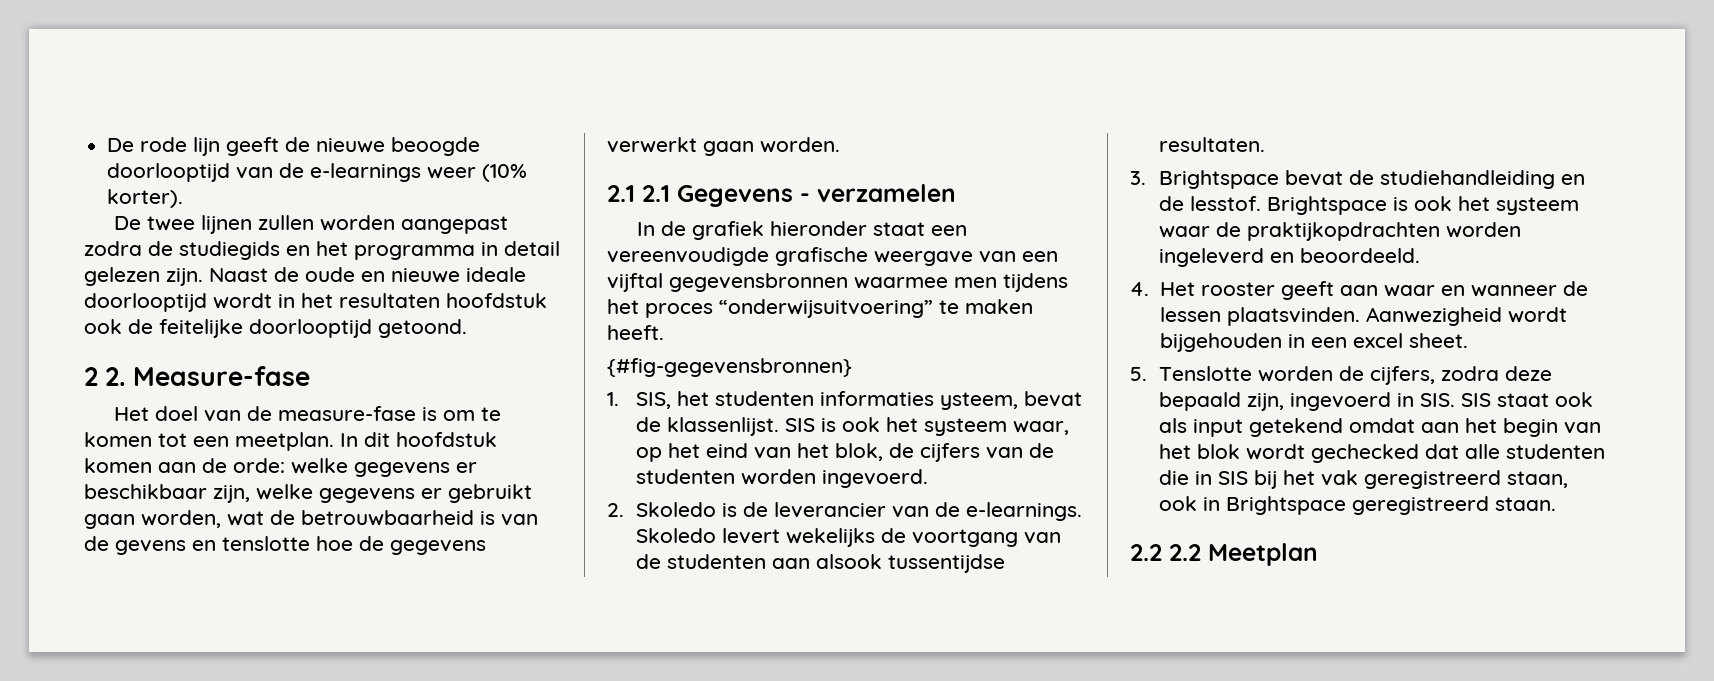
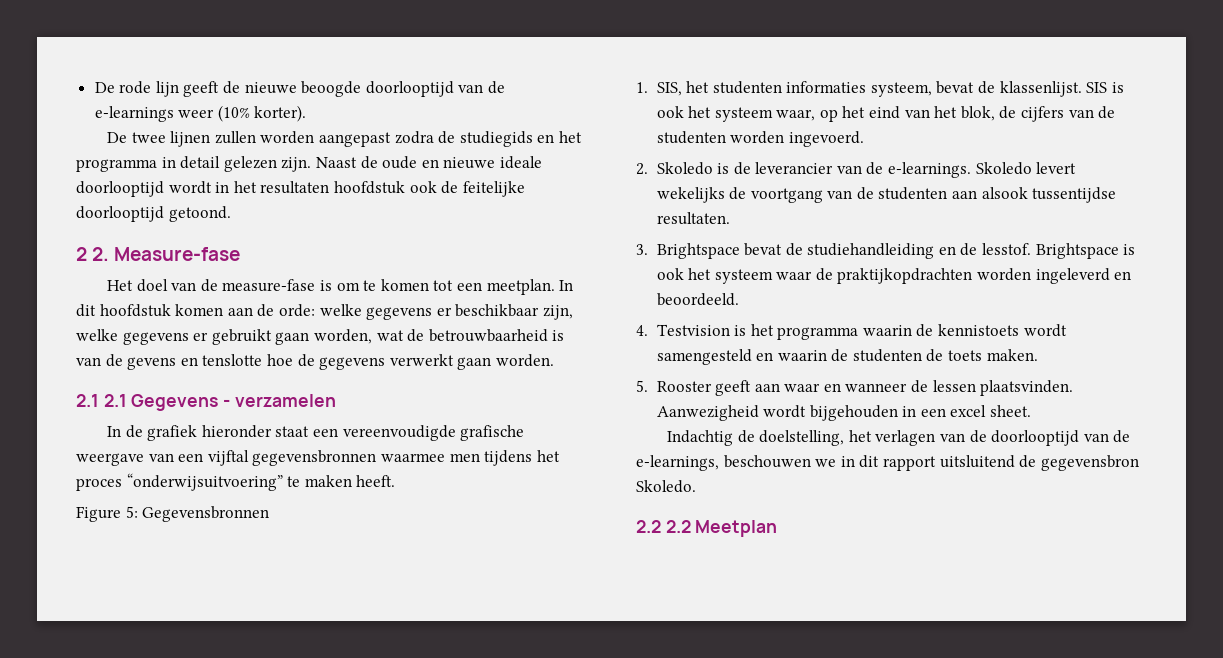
[607,358,852,377] {#fig-gegevensbronnen} -> [76,506,270,522] Figure 5: Gegevensbronnen
[940,392,1019,410] ysteem, -> [870,82,932,97] systeem,
[1159,282,1275,296] Het rooster -> [656,324,1067,340] [656,349,1038,365] [636,380,712,392] Testvision is het programma waarin de kennistoets wordt samengesteld en waarin de studenten de toets maken. // 5. Rooster
[1130,366,1553,385] [1159,392,1594,411] [1159,418,1602,437] [1159,444,1606,463] [1159,470,1569,489] [1159,496,1557,515] 5. Tenslotte worden de cijfers, zodra deze bepaald zijn, ingevoerd in SIS. SIS staat ook als input getekend omdat aan het begin van het blok wordt gechecked dat alle studenten die in SIS bij het vak geregistreerd staan, ook in Brightspace geregistreerd staan. -> [667,430,1131,446] [636,455,1139,471] [636,480,696,493] Indachtig de doelstelling, het verlagen van de doorlooptijd van de e-learnings, beschouwen we in dit rapport uitsluitend de gegevensbron Skoledo.

